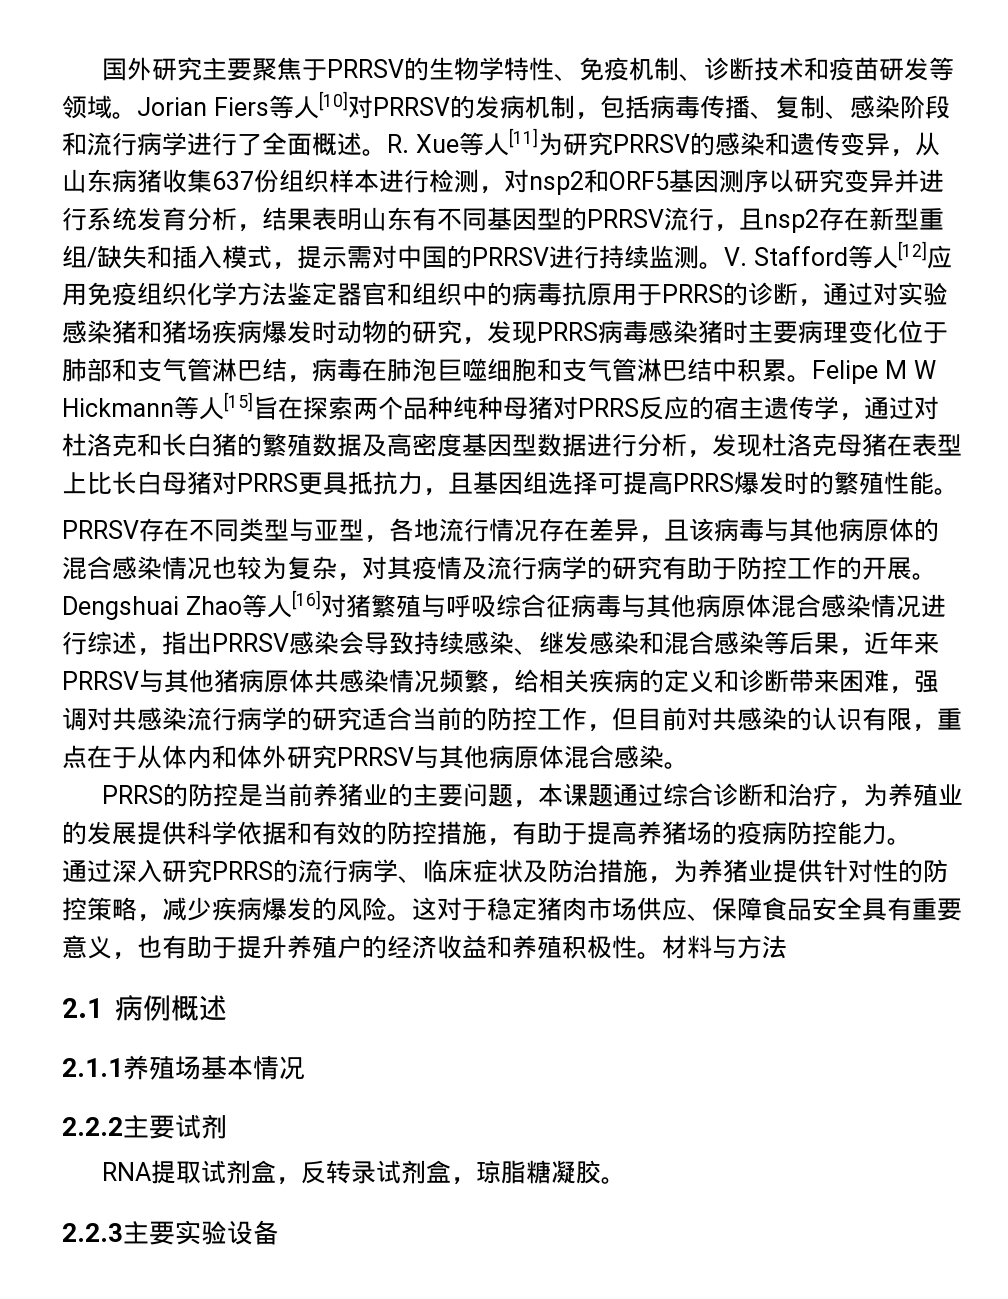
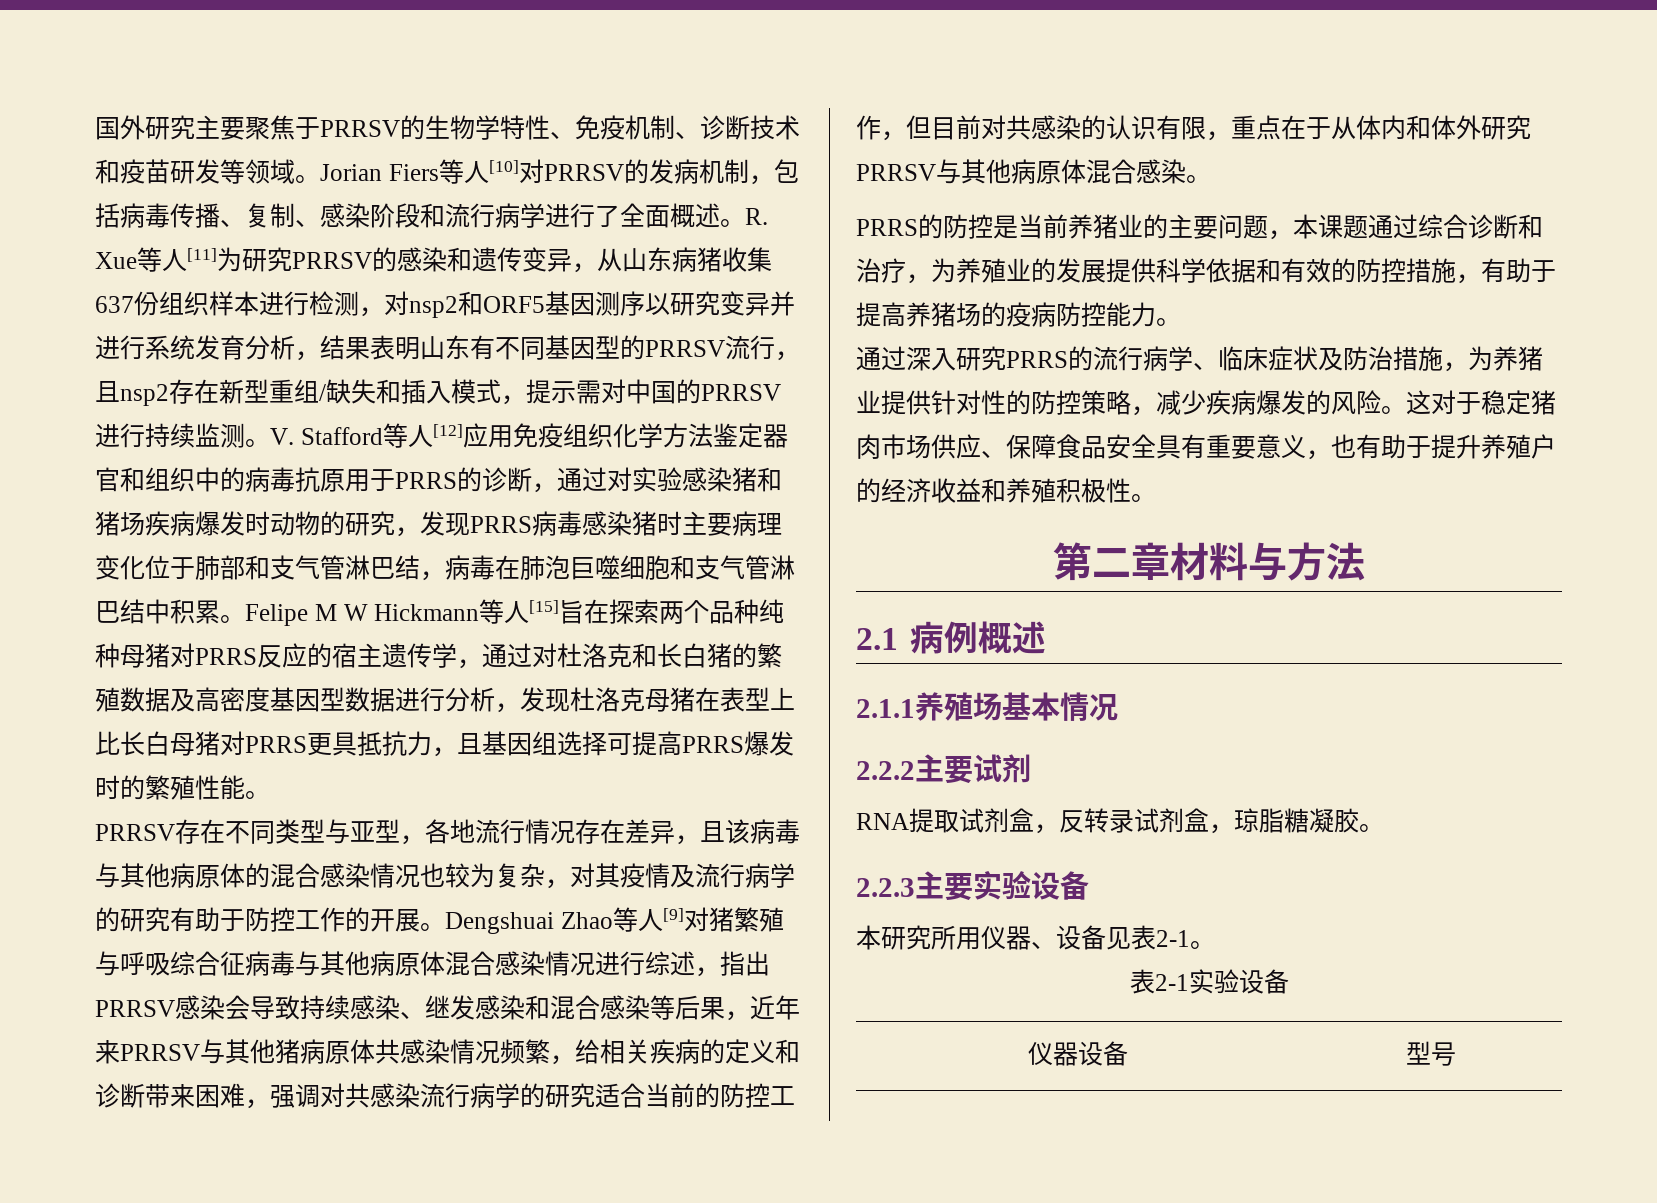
[292,590,321,610] [16] -> [662,908,684,922] [9]
(662, 955) none -> [1053,542,1170,581] // 第二章
(279, 1232) none -> [856,925,1215,950] [1129,969,1289,994] [1028,1041,1128,1066] [1405,1041,1456,1066] // 本研究所用仪器、设备见表2-1。 // 表2-1实验设备 // 仪器设备 | 型号

